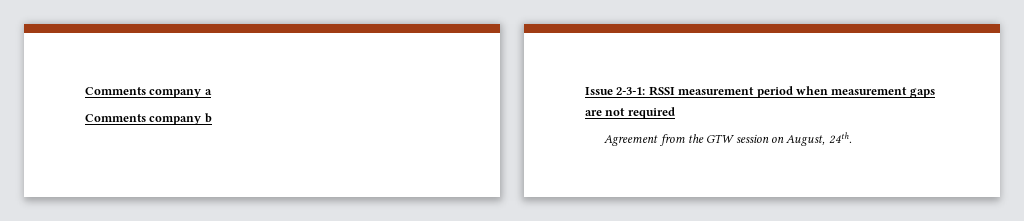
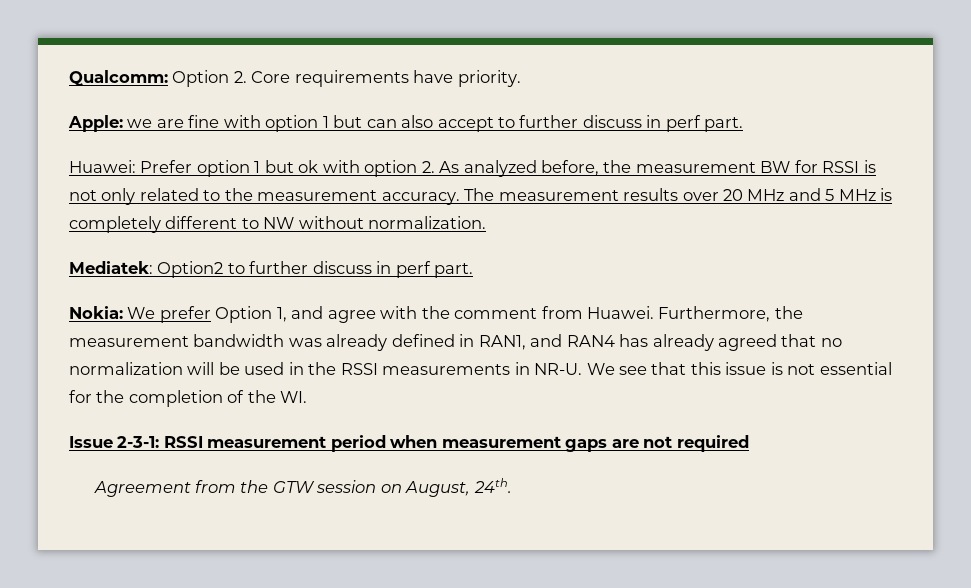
[85,87,212,98] [85,113,212,125] Comments company a // Comments company b -> [69,70,521,87] [68,115,744,132] [69,160,876,177] [69,188,893,205] [69,216,487,233] [69,261,474,278] [69,306,803,323] [69,334,842,351] [69,362,892,375] [69,390,308,407] Qualcomm: Option 2. Core requirements have priority. // Apple: we are fine with option 1 but can also accept to further discuss in perf part. // Huawei: Prefer option 1 but ok with option 2. As analyzed before, the measurement BW for RSSI is not only related to the measurement accuracy. The measurement results over 20 MHz and 5 MHz is completely different to NW without normalization. // Mediatek: Option2 to further discuss in perf part. // Nokia: We prefer Option 1, and agree with the comment from Huawei. Furthermore, the measurement bandwidth was already defined in RAN1, and RAN4 has already agreed that no normalization will be used in the RSSI measurements in NR-U. We see that this issue is not essential for the completion of the WI.

